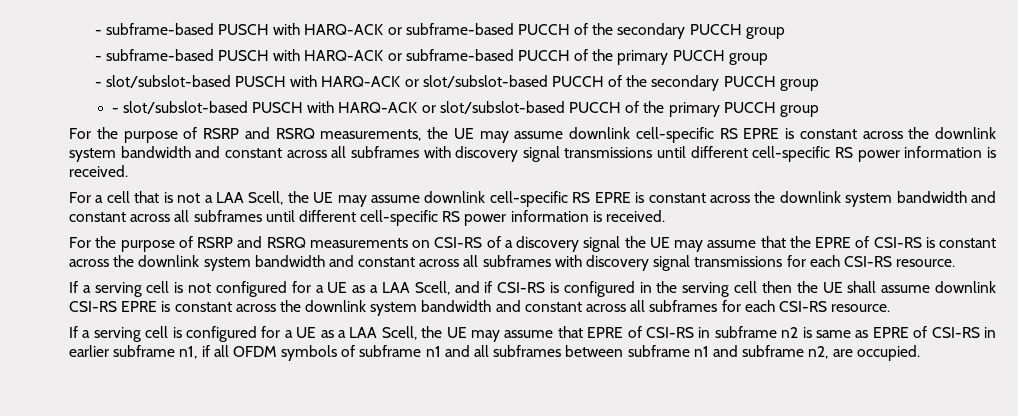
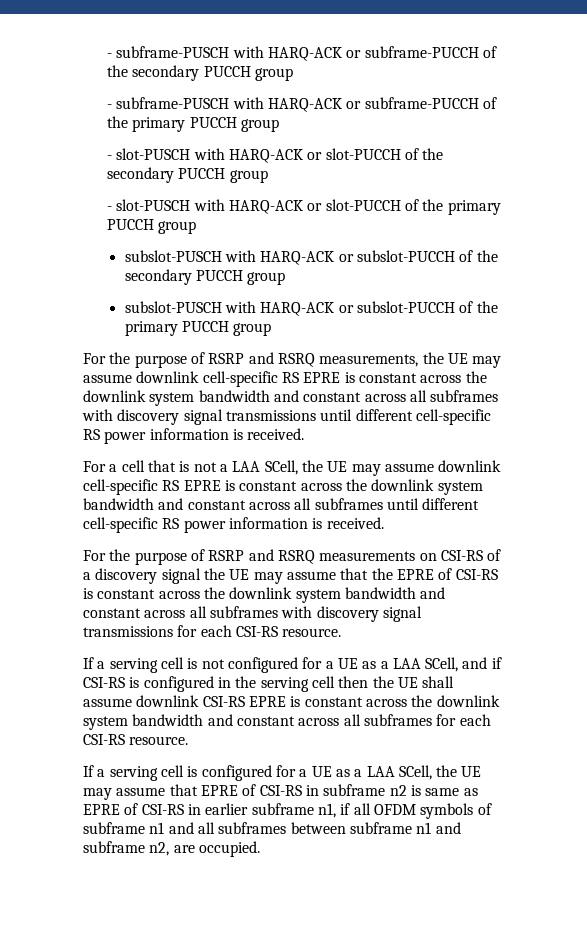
[94,23,785,39] [94,49,570,61] - subframe-based PUSCH with HARQ-ACK or subframe-based PUCCH of the secondary PUCCH group // - subframe-based PUSCH with HARQ-ACK or subframe-based PUCCH -> [107,46,498,61] [107,65,294,81] [107,97,479,112] - subframe-PUSCH with HARQ-ACK or subframe-PUCCH of the secondary PUCCH group // - subframe-PUSCH with HARQ-ACK or subframe-PUCCH
[105,75,819,91] [111,101,621,114] slot/subslot-based PUSCH with HARQ-ACK or slot/subslot-based PUCCH of the secondary PUCCH group // - slot/subslot-based PUSCH with HARQ-ACK or slot/subslot-based PUCCH -> [116,148,444,163] [107,167,268,183] [107,199,501,215] [107,219,197,234] [124,250,498,265] [124,269,286,285] [124,301,455,316] slot-PUSCH with HARQ-ACK or slot-PUCCH of the secondary PUCCH group // - slot-PUSCH with HARQ-ACK or slot-PUCCH of the primary PUCCH group // subslot-PUSCH with HARQ-ACK or subslot-PUCCH of the secondary PUCCH group // subslot-PUSCH with HARQ-ACK or subslot-PUCCH
[248,191,284,205] Scell, -> [264,460,298,475] SCell,
[414,281,450,295] Scell, -> [425,657,459,672] SCell,
[381,326,417,340] Scell, -> [398,765,432,780] SCell,

